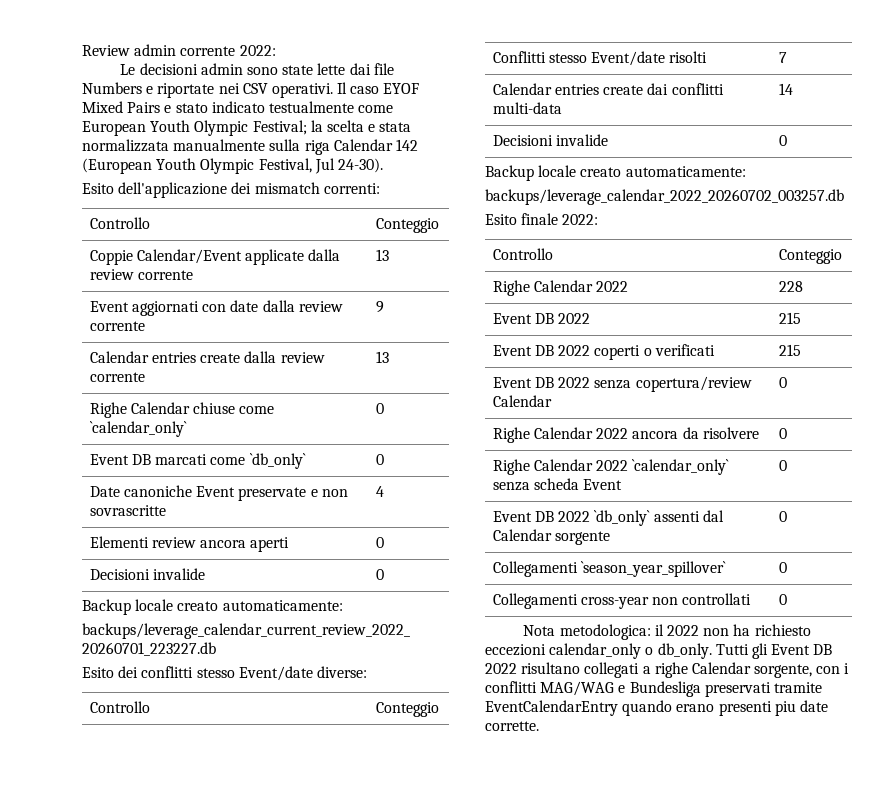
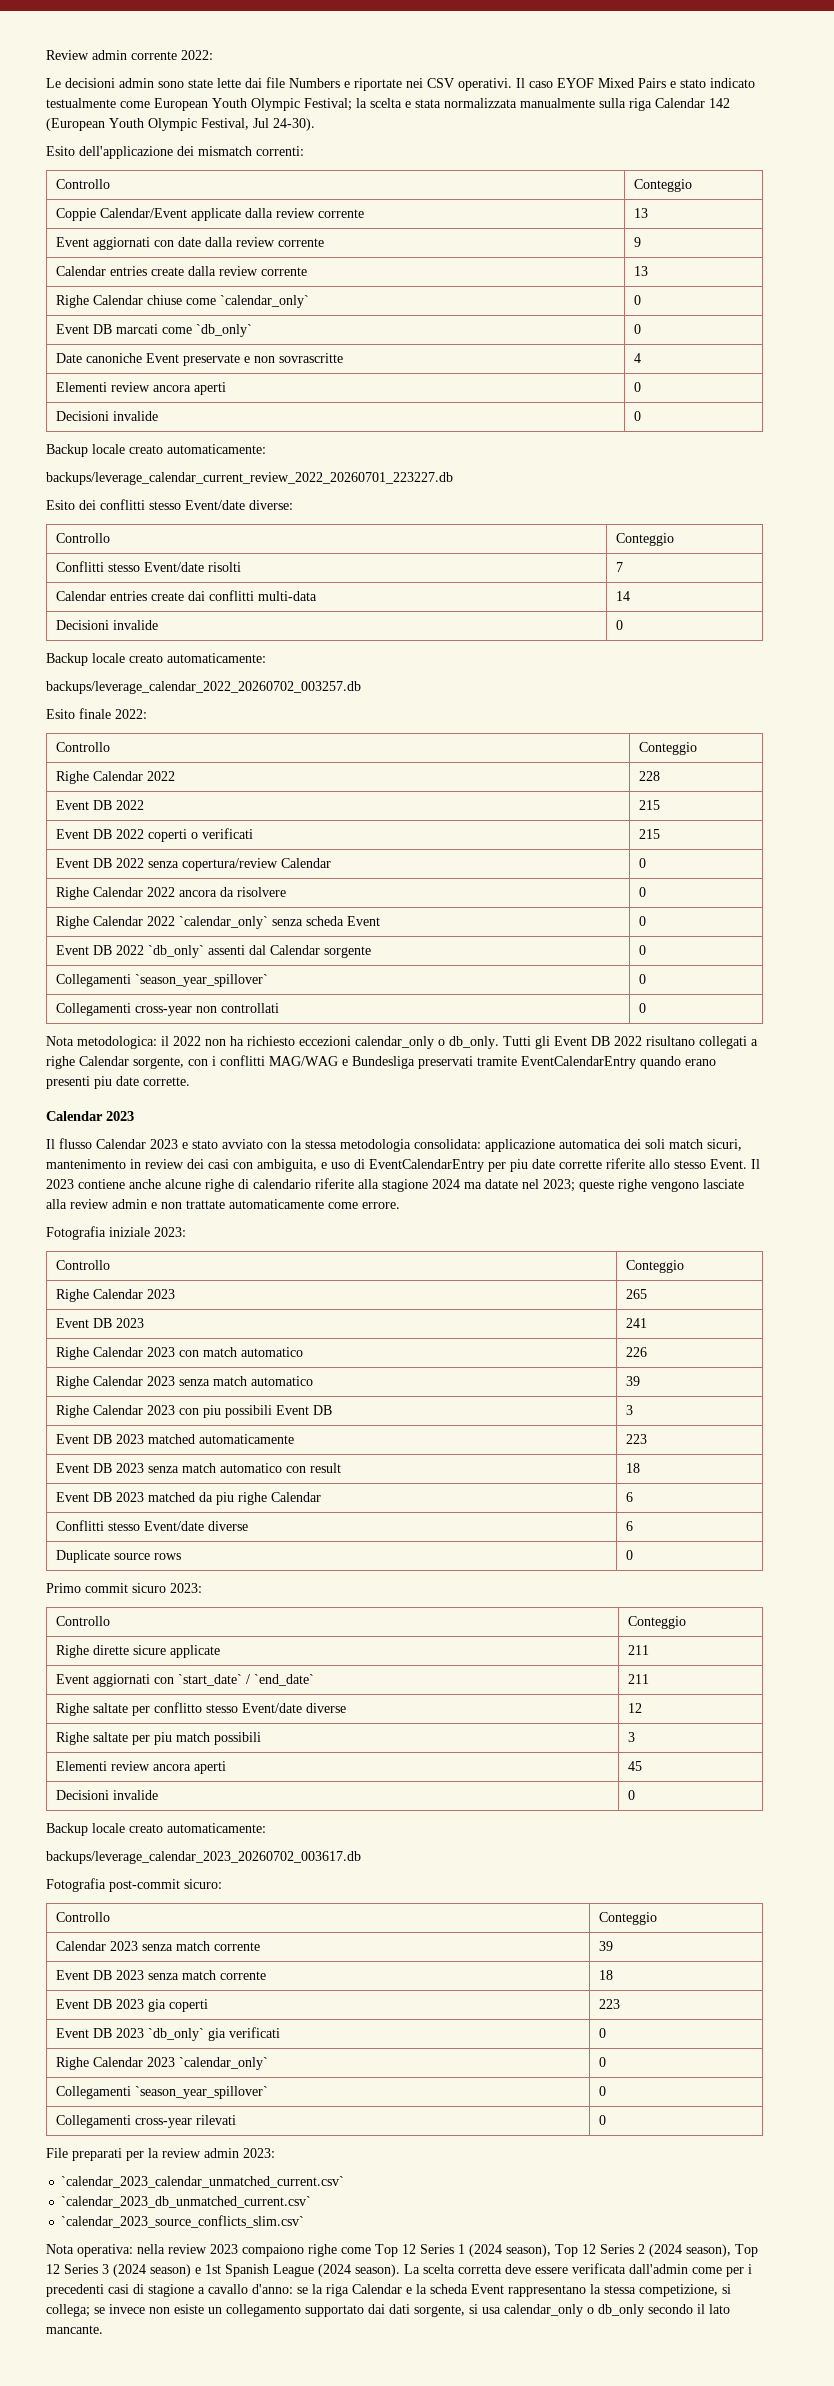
(539, 726) none -> [46,1111,134,1121] [46,1138,742,1152] [46,1158,760,1172] [46,1178,744,1192] [46,1199,400,1209] [46,1226,186,1240] [56,1260,111,1270] [626,1260,685,1273] [56,1289,176,1302] [626,1289,648,1299] [56,1318,145,1328] [626,1318,648,1328] [56,1347,304,1360] [626,1347,648,1357] [56,1376,314,1389] [626,1376,641,1386] [56,1405,333,1418] [626,1405,634,1415] [56,1434,295,1444] [626,1434,648,1444] [56,1463,342,1473] [626,1463,641,1473] [56,1492,322,1505] [626,1492,634,1502] [56,1520,249,1531] [626,1521,634,1531] [56,1550,182,1563] [626,1550,634,1560] [46,1583,202,1593] [56,1616,111,1626] [628,1616,687,1629] [56,1645,221,1658] [628,1645,650,1655] [56,1674,315,1687] [628,1674,650,1684] [56,1702,347,1716] [628,1703,643,1713] [56,1732,262,1745] [628,1732,636,1742] [56,1761,227,1774] [628,1761,643,1771] [56,1790,159,1800] [628,1790,636,1800] [46,1823,266,1836] [46,1851,361,1864] [46,1878,222,1892] [56,1912,111,1922] [599,1912,658,1925] [56,1941,261,1951] [599,1941,614,1951] [56,1970,267,1980] [599,1970,614,1980] [56,1999,209,2012] [599,1999,621,2009] [56,2027,281,2041] [599,2028,607,2038] [56,2057,269,2070] [599,2057,607,2067] [56,2086,269,2099] [599,2086,607,2096] [56,2115,237,2128] [599,2115,607,2125] [46,2148,275,2161] [61,2176,345,2188] [61,2196,312,2208] [61,2215,305,2228] [46,2244,758,2257] [46,2263,752,2277] [46,2284,731,2297] [46,2304,730,2317] [46,2325,103,2334] // Calendar 2023 // Il flusso Calendar 2023 e stato avviato con la stessa metodologia consolidata: applicazione automatica dei soli match sicuri, mantenimento in review dei casi con ambiguita, e uso di EventCalendarEntry per piu date corrette riferite allo stesso Event. Il 2023 contiene anche alcune righe di calendario riferite alla stagione 2024 ma datate nel 2023; queste righe vengono lasciate alla review admin e non trattate automaticamente come errore. // Fotografia iniziale 2023: // Controllo | Conteggio // Righe Calendar 2023 | 265 // Event DB 2023 | 241 // Righe Calendar 2023 con match automatico | 226 // Righe Calendar 2023 senza match automatico | 39 // Righe Calendar 2023 con piu possibili Event DB | 3 // Event DB 2023 matched automaticamente | 223 // Event DB 2023 senza match automatico con result | 18 // Event DB 2023 matched da piu righe Calendar | 6 // Conflitti stesso Event/date diverse | 6 // Duplicate source rows | 0 // Primo commit sicuro 2023: // Controllo | Conteggio // Righe dirette sicure applicate | 211 // Event aggiornati con `start_date` / `end_date` | 211 // Righe saltate per conflitto stesso Event/date diverse | 12 // Righe saltate per piu match possibili | 3 // Elementi review ancora aperti | 45 // Decisioni invalide | 0 // Backup locale creato automaticamente: // backups/leverage_calendar_2023_20260702_003617.db // Fotografia post-commit sicuro: // Controllo | Conteggio // Calendar 2023 senza match corrente | 39 // Event DB 2023 senza match corrente | 18 // Event DB 2023 gia coperti | 223 // Event DB 2023 `db_only` gia verificati | 0 // Righe Calendar 2023 `calendar_only` | 0 // Collegamenti `season_year_spillover` | 0 // Collegamenti cross-year rilevati | 0 // File preparati per la review admin 2023: // `calendar_2023_calendar_unmatched_current.csv` // `calendar_2023_db_unmatched_current.csv` // `calendar_2023_source_conflicts_slim.csv` // Nota operativa: nella review 2023 compaiono righe come Top 12 Series 1 (2024 season), Top 12 Series 2 (2024 season), Top 12 Series 3 (2024 season) e 1st Spanish League (2024 season). La scelta corretta deve essere verificata dall'admin come per i precedenti casi di stagione a cavallo d'anno: se la riga Calendar e la scheda Event rappresentano la stessa competizione, si collega; se invece non esiste un collegamento supportato dai dati sorgente, si usa calendar_only o db_only secondo il lato mancante.

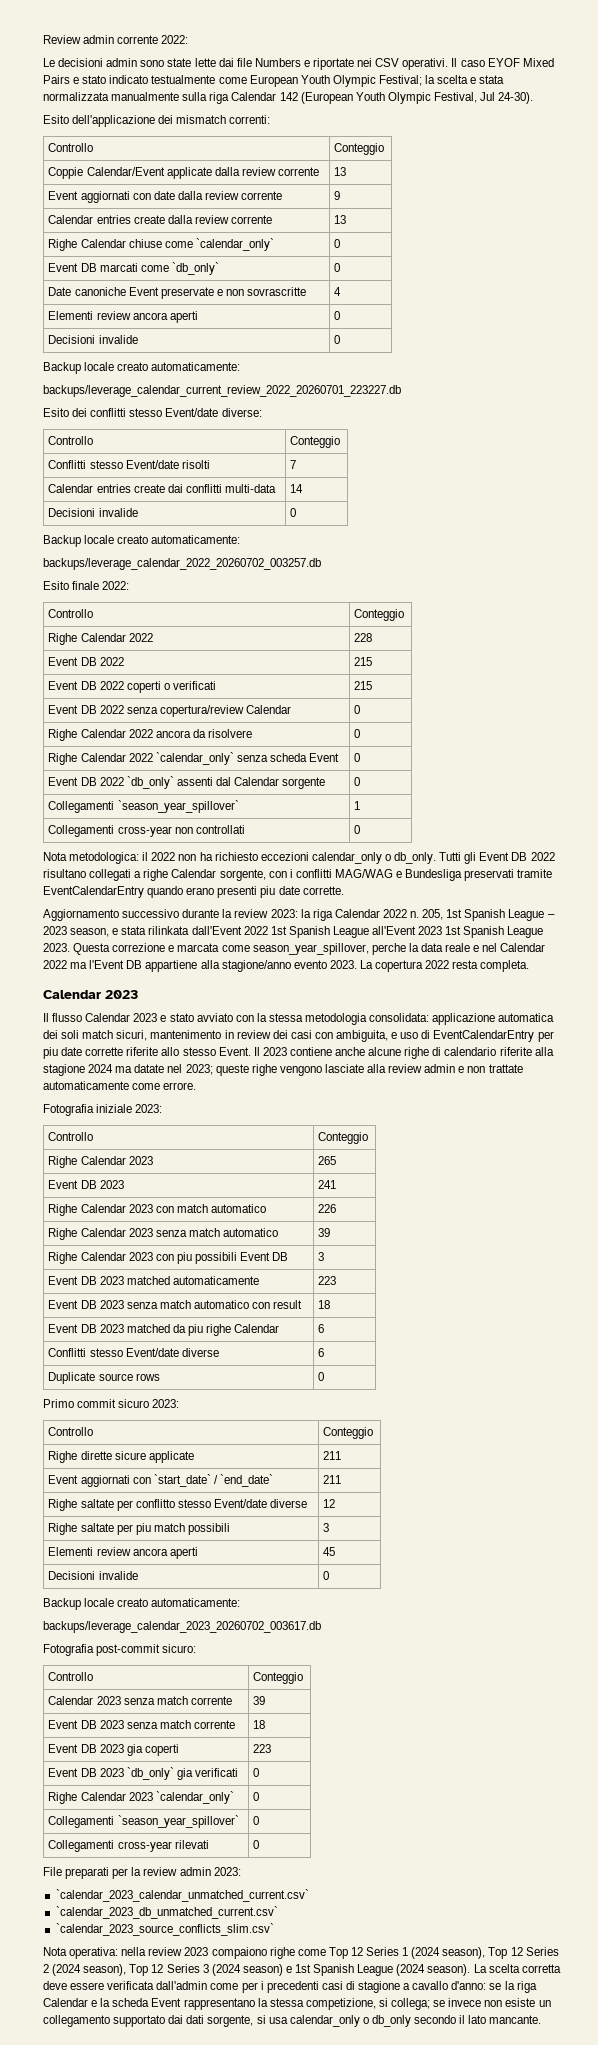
[639,974,647,984] 0 -> [354,801,361,810] 1
(190, 1081) none -> [43,909,555,921] [43,926,544,938] [43,943,546,955] [43,960,530,972] // Aggiornamento successivo durante la review 2023: la riga Calendar 2022 n. 205, 1st Spanish League – 2023 season, e stata rilinkata dall'Event 2022 1st Spanish League all'Event 2023 1st Spanish League 2023. Questa correzione e marcata come season_year_spillover, perche la data reale e nel Calendar 2022 ma l'Event DB appartiene alla stagione/anno evento 2023. La copertura 2022 resta completa.

